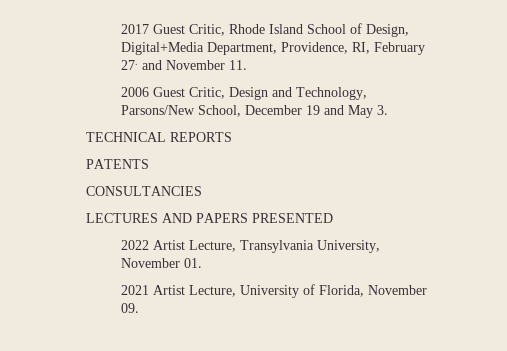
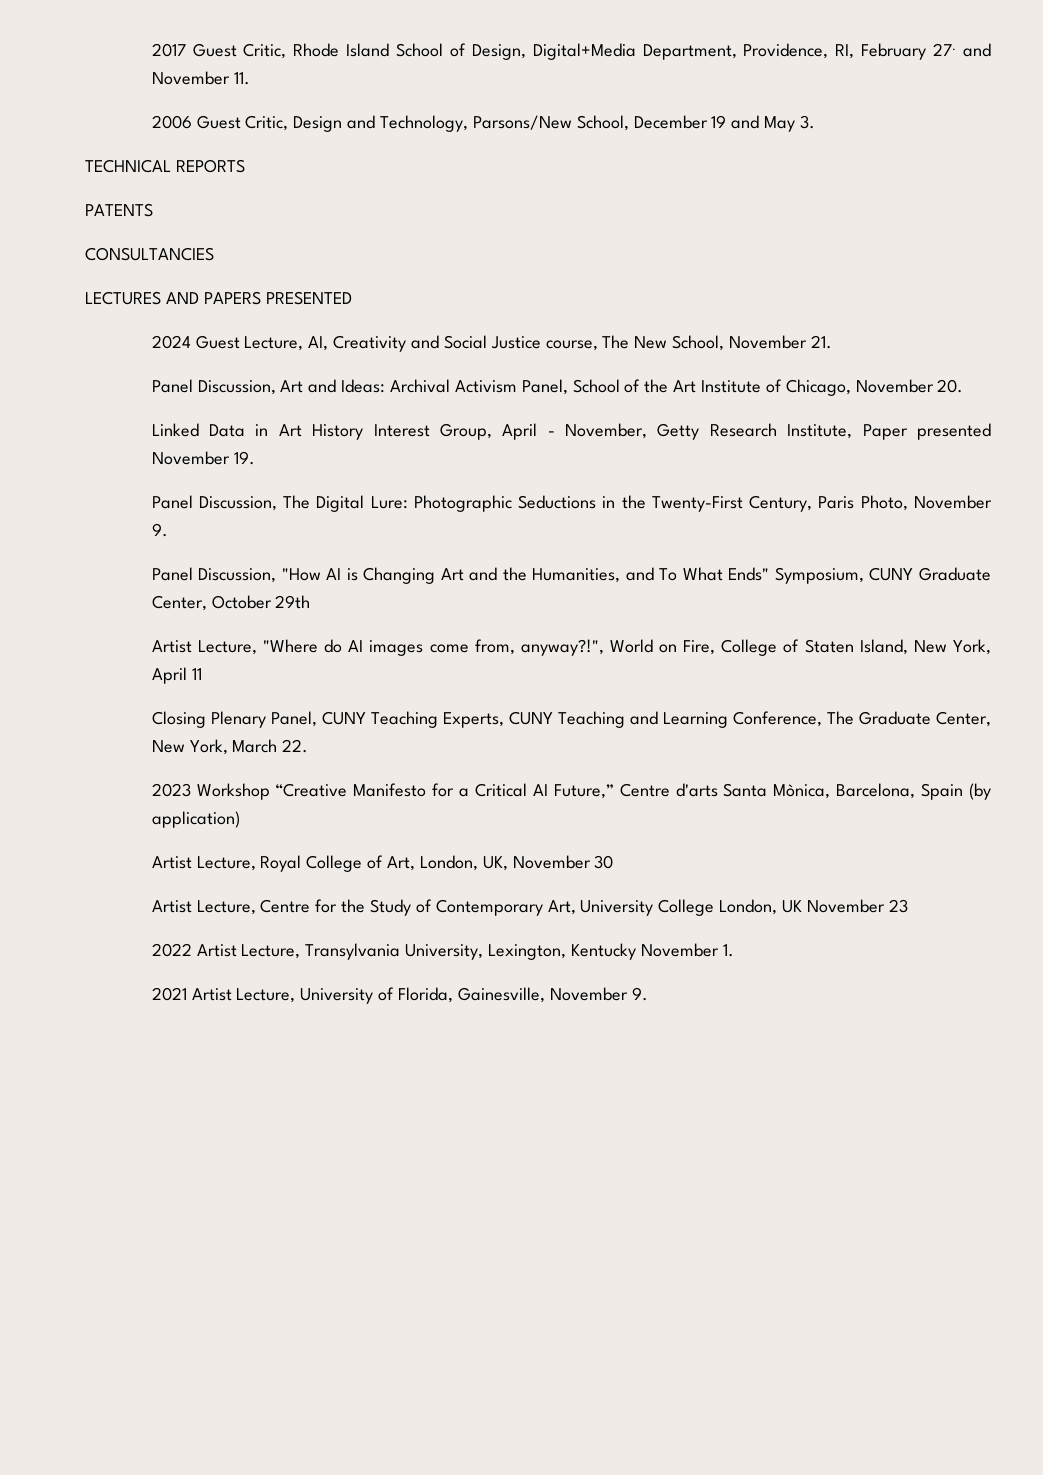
(334, 218) none -> [151,335,832,352] [151,379,964,396] [151,423,992,440] [151,451,255,465] [151,495,992,512] [151,523,168,537] [151,567,992,584] [151,595,311,611] [151,639,992,656] [151,667,202,684] [151,711,992,728] [151,739,309,755] [151,783,992,800] [151,811,240,828] [151,855,614,872] [151,899,908,916] // 2024 Guest Lecture, AI, Creativity and Social Justice course, The New School, November 21. // Panel Discussion, Art and Ideas: Archival Activism Panel, School of the Art Institute of Chicago, November 20. // Linked Data in Art History Interest Group, April - November, Getty Research Institute, Paper presented November 19. // Panel Discussion, The Digital Lure: Photographic Seductions in the Twenty-First Century, Paris Photo, November 9. // Panel Discussion, "How AI is Changing Art and the Humanities, and To What Ends" Symposium, CUNY Graduate Center, October 29th // Artist Lecture, "Where do AI images come from, anyway?!", World on Fire, College of Staten Island, New York, April 11 // Closing Plenary Panel, CUNY Teaching Experts, CUNY Teaching and Learning Conference, The Graduate Center, New York, March 22. // 2023 Workshop “Creative Manifesto for a Critical AI Future,” Centre d'arts Santa Mònica, Barcelona, Spain (by application) // Artist Lecture, Royal College of Art, London, UK, November 30 // Artist Lecture, Centre for the Study of Contemporary Art, University College London, UK November 23
[121,258,203,268] November 01. -> [487,943,734,960] Lexington, Kentucky November 1.
[368,285,428,295] [121,303,140,313] November 09. -> [457,987,648,1003] Gainesville, November 9.

